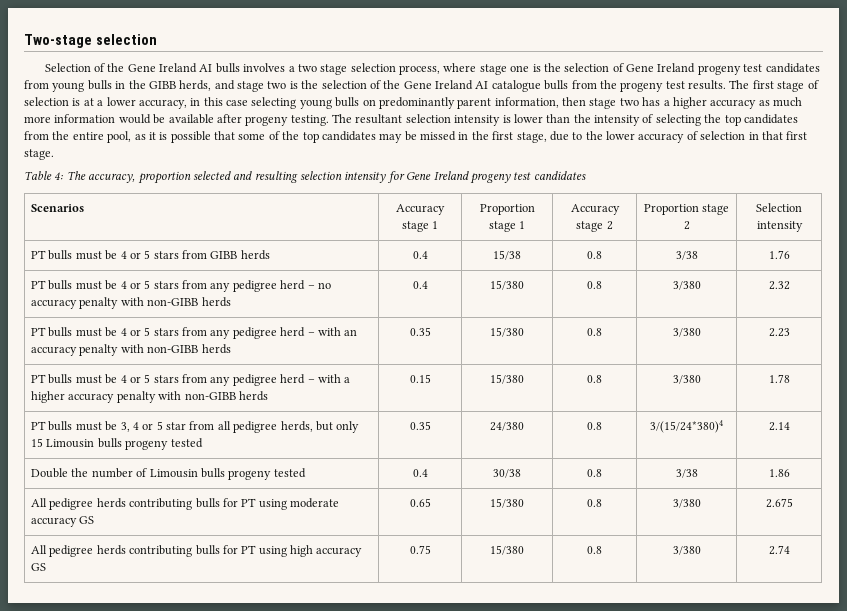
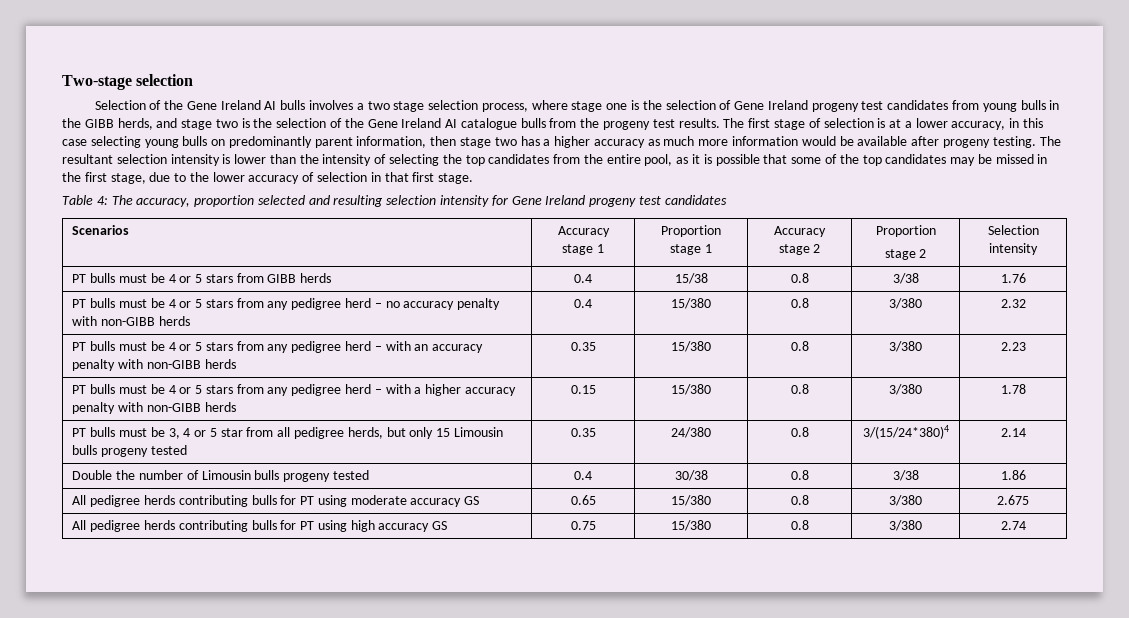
(699, 209) none -> (936, 231) //

